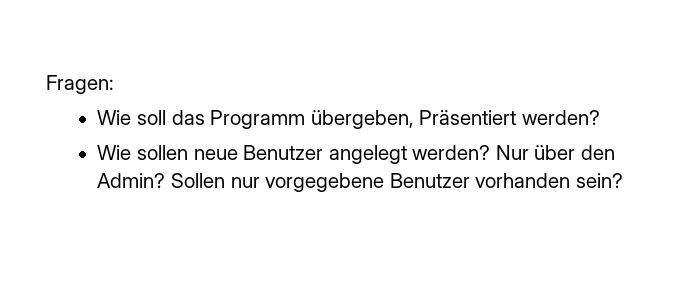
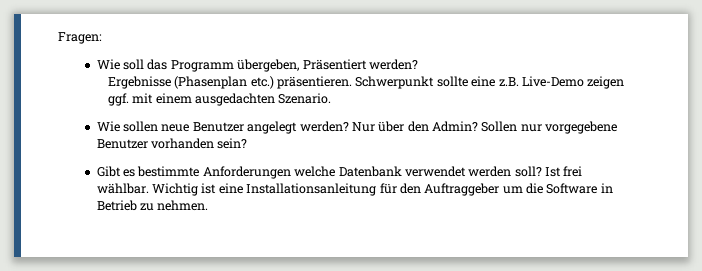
(600, 117) none -> [107,76,625,89] [107,93,332,106] // Ergebnisse (Phasenplan etc.) präsentieren. Schwerpunkt sollte eine z.B. Live-Demo zeigen ggf. mit einem ausgedachten Szenario.
(623, 180) none -> [96,166,583,179] [96,183,613,196] [96,200,209,211] // Gibt es bestimmte Anforderungen welche Datenbank verwendet werden soll? Ist frei wählbar. Wichtig ist eine Installationsanleitung für den Auftraggeber um die Software in Betrieb zu nehmen.

